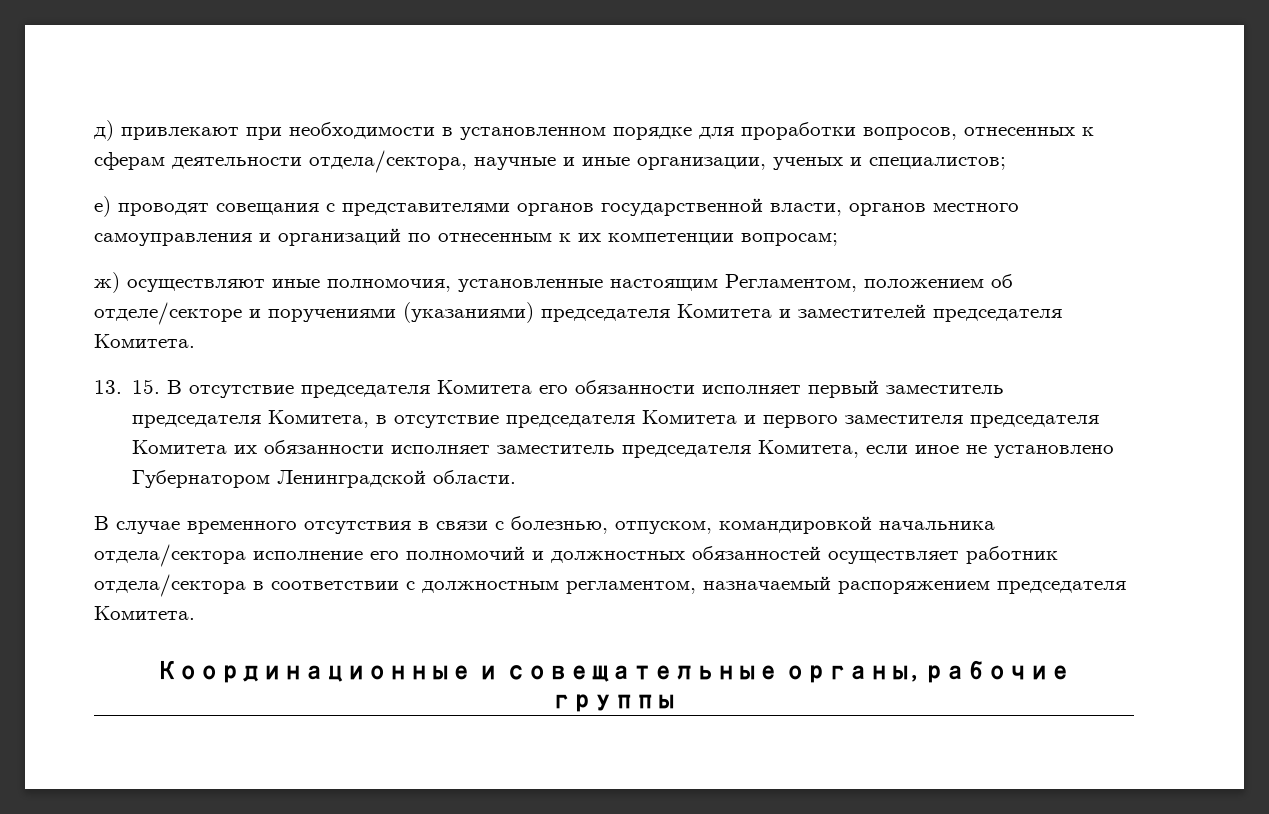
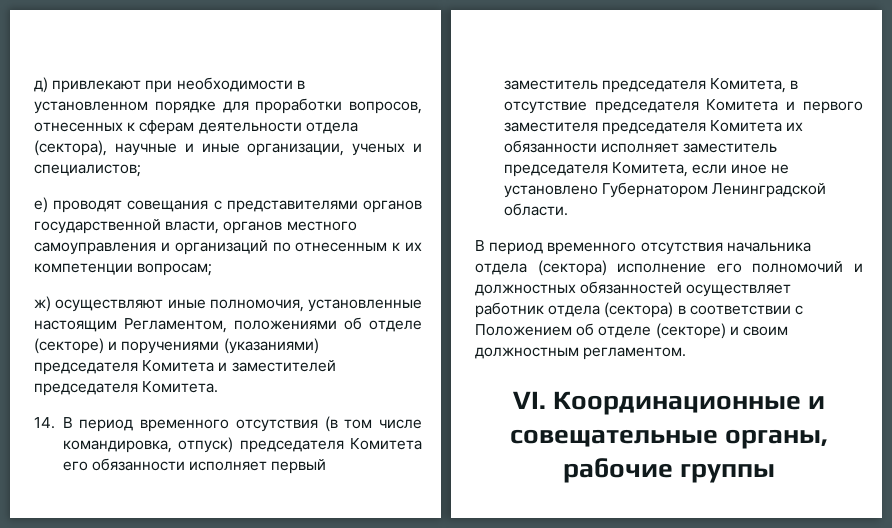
[309,150,467,173] отдела/сектора, -> [305,122,358,134] [34,140,107,156] отдела (сектора),
[864,274,1013,288] [94,302,242,325] положением об отделе/секторе -> [234,317,422,332] [34,338,104,354] положениями об отделе (секторе)
[94,379,295,398] 13. 15. В отсутствие -> [34,416,422,432] [62,437,234,453] 14. В период временного отсутствия (в том числе командировка, отпуск)
[116,516,995,534] [94,544,246,567] случае временного отсутствия в связи с болезнью, отпуском, командировкой начальника отдела/сектора -> [489,242,811,255] [475,260,607,276] период временного отсутствия начальника отдела (сектора)
[94,574,246,597] отдела/сектора -> [548,302,674,318] отдела (сектора)
[422,576,1126,594] [94,606,195,620] должностным регламентом, назначаемый распоряжением председателя Комитета. // -> [475,323,788,339] [475,347,687,360] [512,391,546,409] Положением об отделе (секторе) и своим должностным регламентом. // VI.

